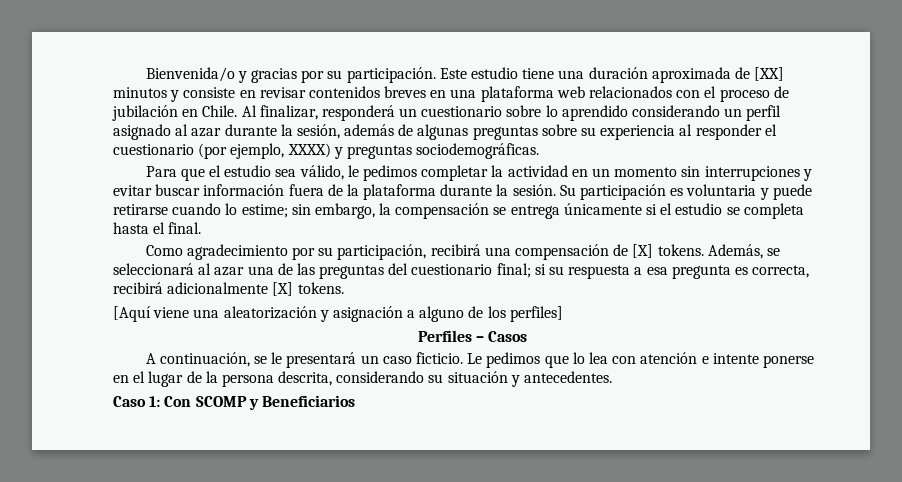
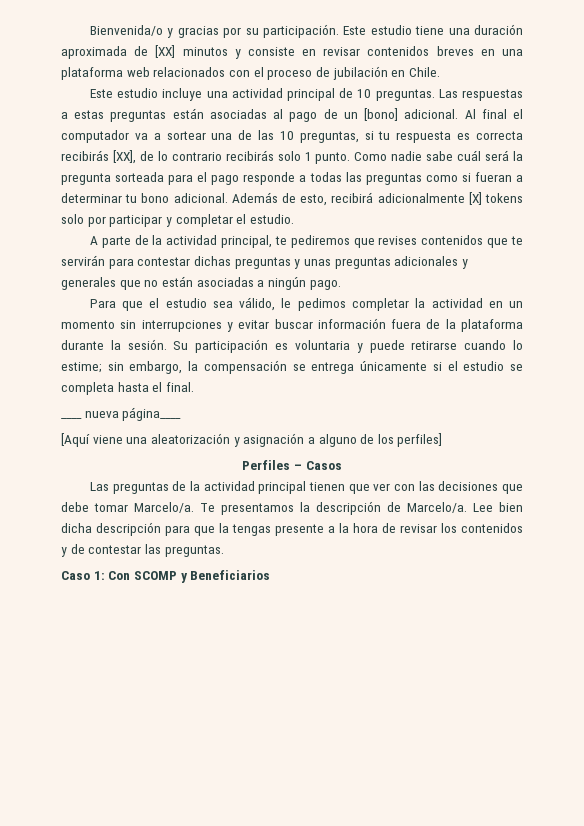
[241,105,782,121] [113,124,777,140] [113,143,540,159] Al finalizar, responderá un cuestionario sobre lo aprendido considerando un perfil asignado al azar durante la sesión, además de algunas preguntas sobre su experiencia al responder el cuestionario (por ejemplo, XXXX) y preguntas sociodemográficas. -> [89,88,524,101] [61,108,523,122] [61,130,523,143] [61,150,523,164] [61,172,523,185] [61,192,523,206] [61,214,294,227] [89,235,523,248] [61,255,468,269] [61,276,341,290] // Este estudio incluye una actividad principal de 10 preguntas. Las respuestas a estas preguntas están asociadas al pago de un [bono] adicional. Al final el computador va a sortear una de las 10 preguntas, si tu respuesta es correcta recibirás [XX], de lo contrario recibirás solo 1 punto. Como nadie sabe cuál será la pregunta sorteada para el pago responde a todas las preguntas como si fueran a determinar tu bono adicional. Además de esto, recibirá adicionalmente [X] tokens solo por participar y completar el estudio. // A parte de la actividad principal, te pediremos que revises contenidos que te servirán para contestar dichas preguntas y unas preguntas adicionales y generales que no están asociadas a ningún pago.
[145,244,780,260] [113,263,810,279] [113,282,344,296] Como agradecimiento por su participación, recibirá una compensación de [X] tokens. Además, se seleccionará al azar una de las preguntas del cuestionario final; si su respuesta a esa pregunta es correcta, recibirá adicionalmente [X] tokens. -> [61,418,82,419] [84,407,182,421] ____ nueva página____
[145,352,814,368] [113,371,613,387] A continuación, se le presentará un caso ficticio. Le pedimos que lo lea con atención e intente ponerse en el lugar de la persona descrita, considerando su situación y antecedentes. -> [89,481,523,494] [61,501,523,515] [61,522,523,536] [61,544,224,557] Las preguntas de la actividad principal tienen que ver con las decisiones que debe tomar Marcelo/a. Te presentamos la descripción de Marcelo/a. Lee bien dicha descripción para que la tengas presente a la hora de revisar los contenidos y de contestar las preguntas.

